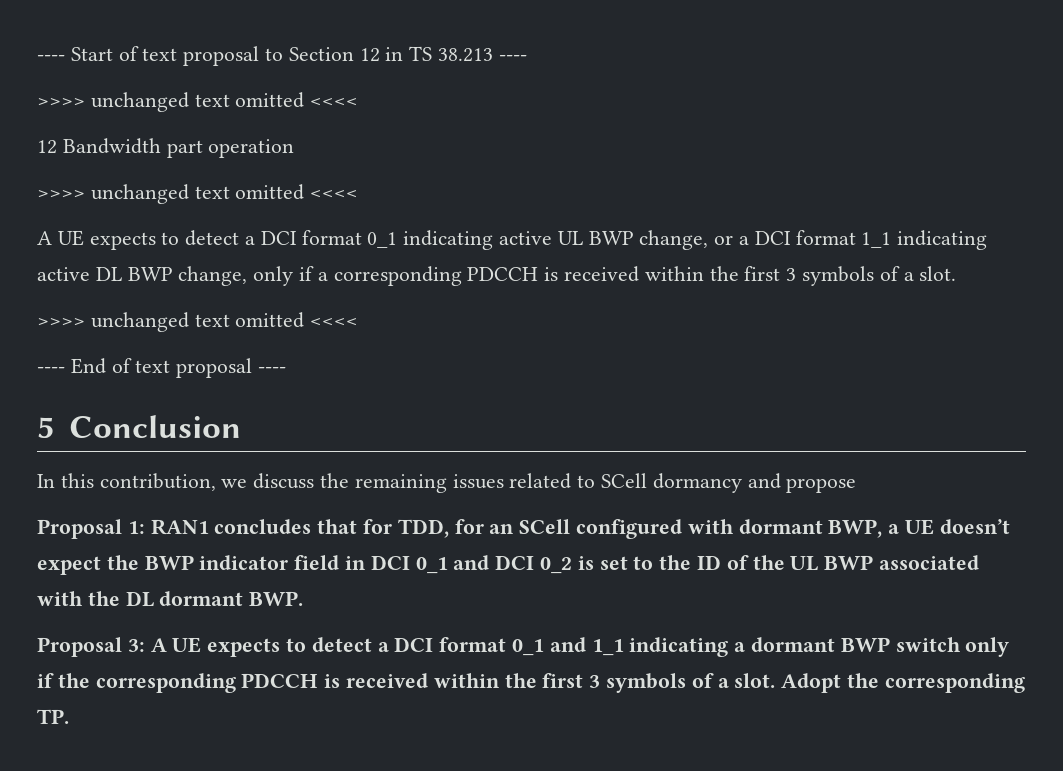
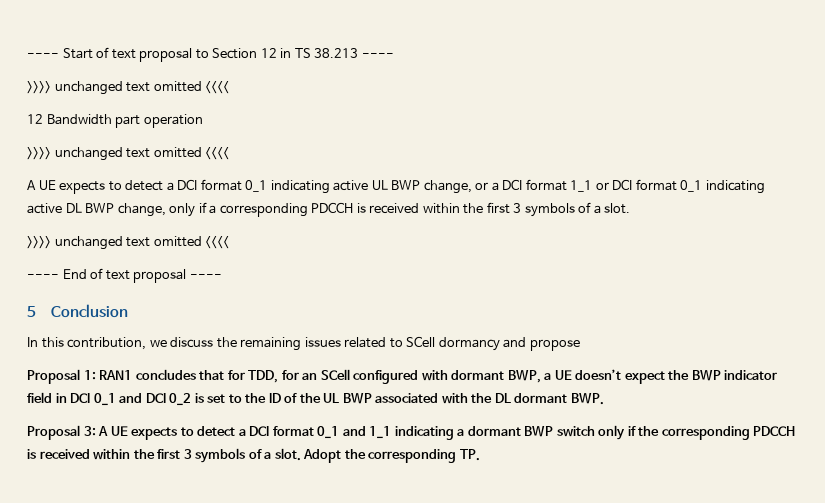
(892, 240) none -> [595,179,703,192] or DCI format 0_1

